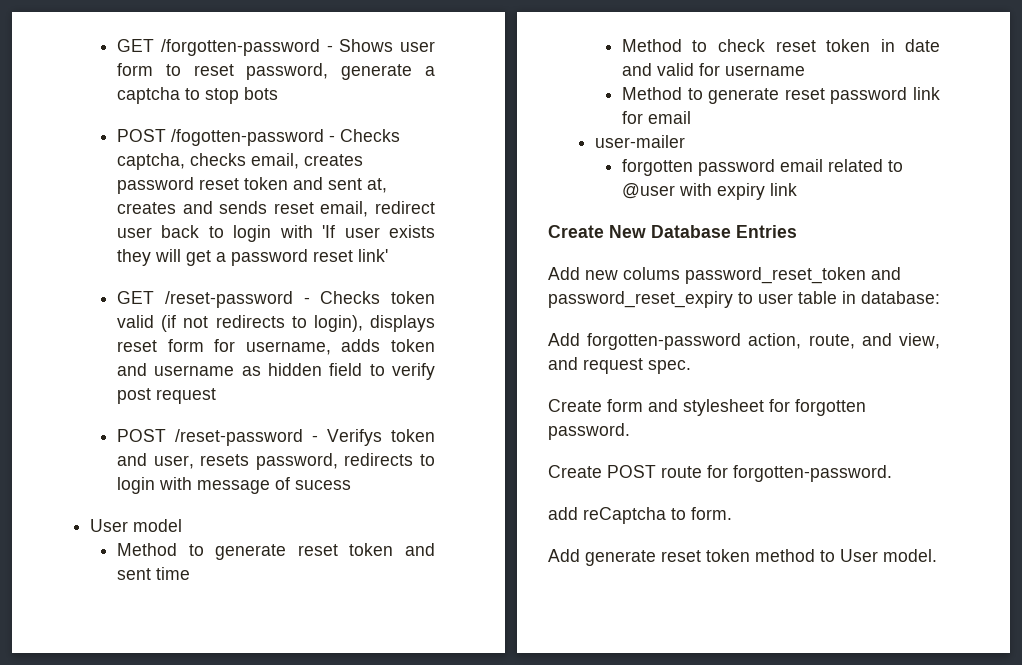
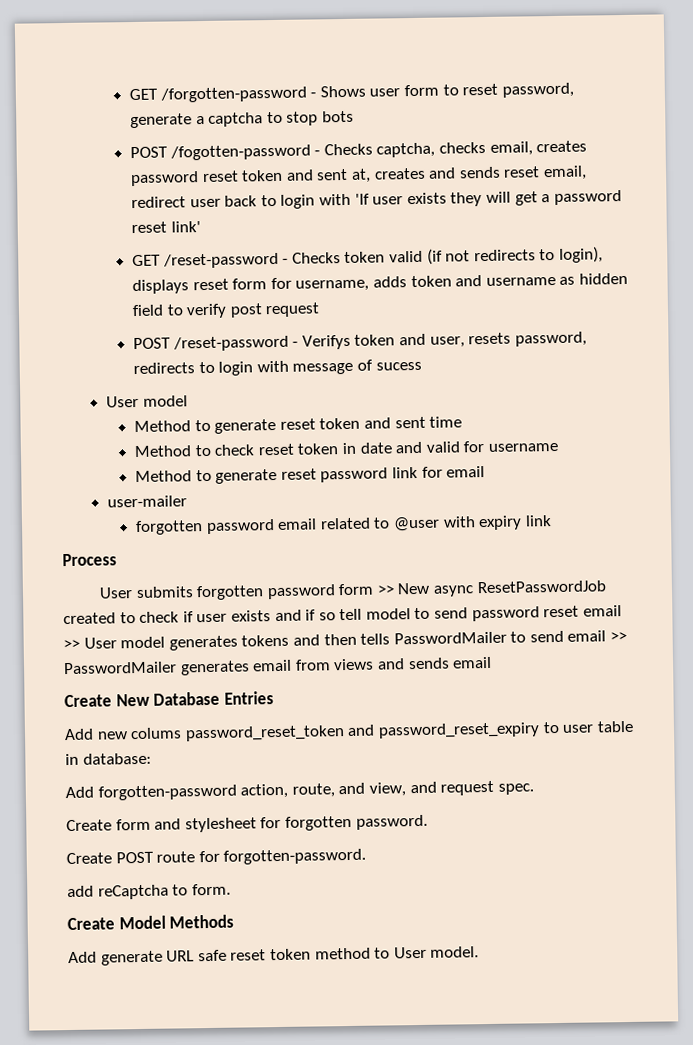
(797, 189) none -> [62,553,117,567] [98,580,607,601] [63,605,622,625] [63,630,628,651] [63,656,493,676] // Process // User submits forgotten password form >> New async ResetPasswordJob created to check if user exists and if so tell model to send password reset email >> User model generates tokens and then tells PasswordMailer to send email >> PasswordMailer generates email from views and sends email
(732, 513) none -> [67,914,235,931] // Create Model Methods
(656, 558) none -> [166,949,227,962] URL safe

